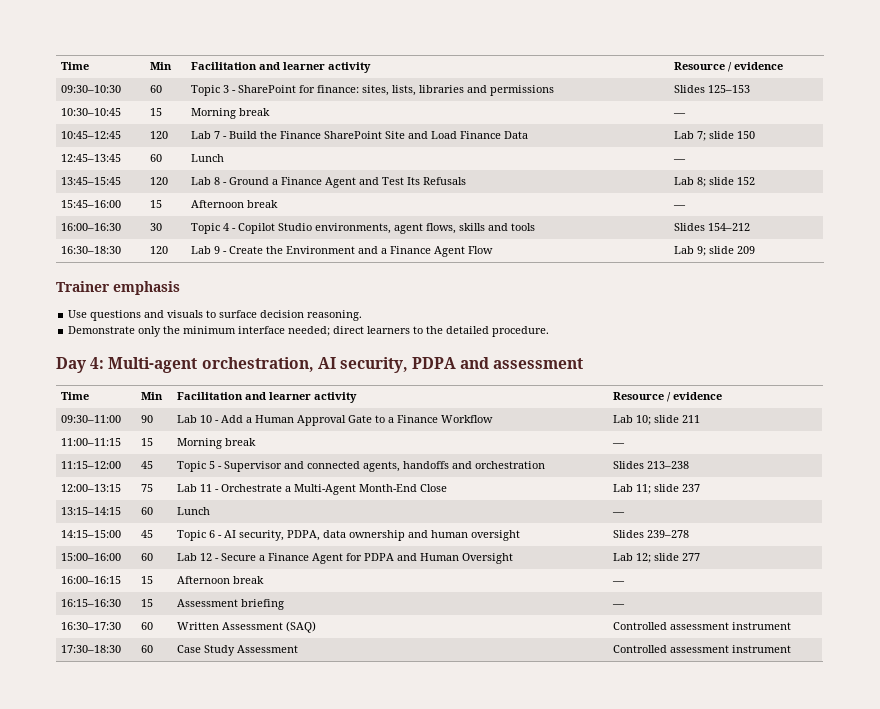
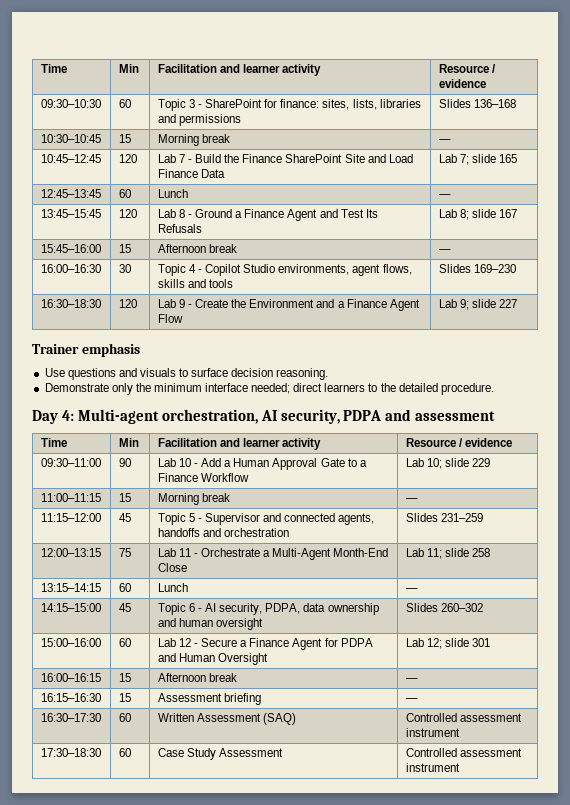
[708,85,751,93] 125–153 -> [473,99,516,108] 136–168
[737,131,756,139] 150 -> [499,154,518,163] 165
[737,177,756,185] 152 -> [499,209,518,218] 167
[708,223,751,231] 154–212 -> [473,264,516,273] 169–230
[737,246,756,254] 209 -> [499,299,518,308] 227
[682,415,701,423] 211 -> [472,458,491,467] 229
[647,461,690,469] 213–238 -> [440,513,483,522] 231–259
[682,484,701,492] 237 -> [472,548,491,557] 258
[647,530,690,538] 239–278 -> [440,603,483,612] 260–302
[682,553,701,561] 277 -> [472,638,491,647] 301

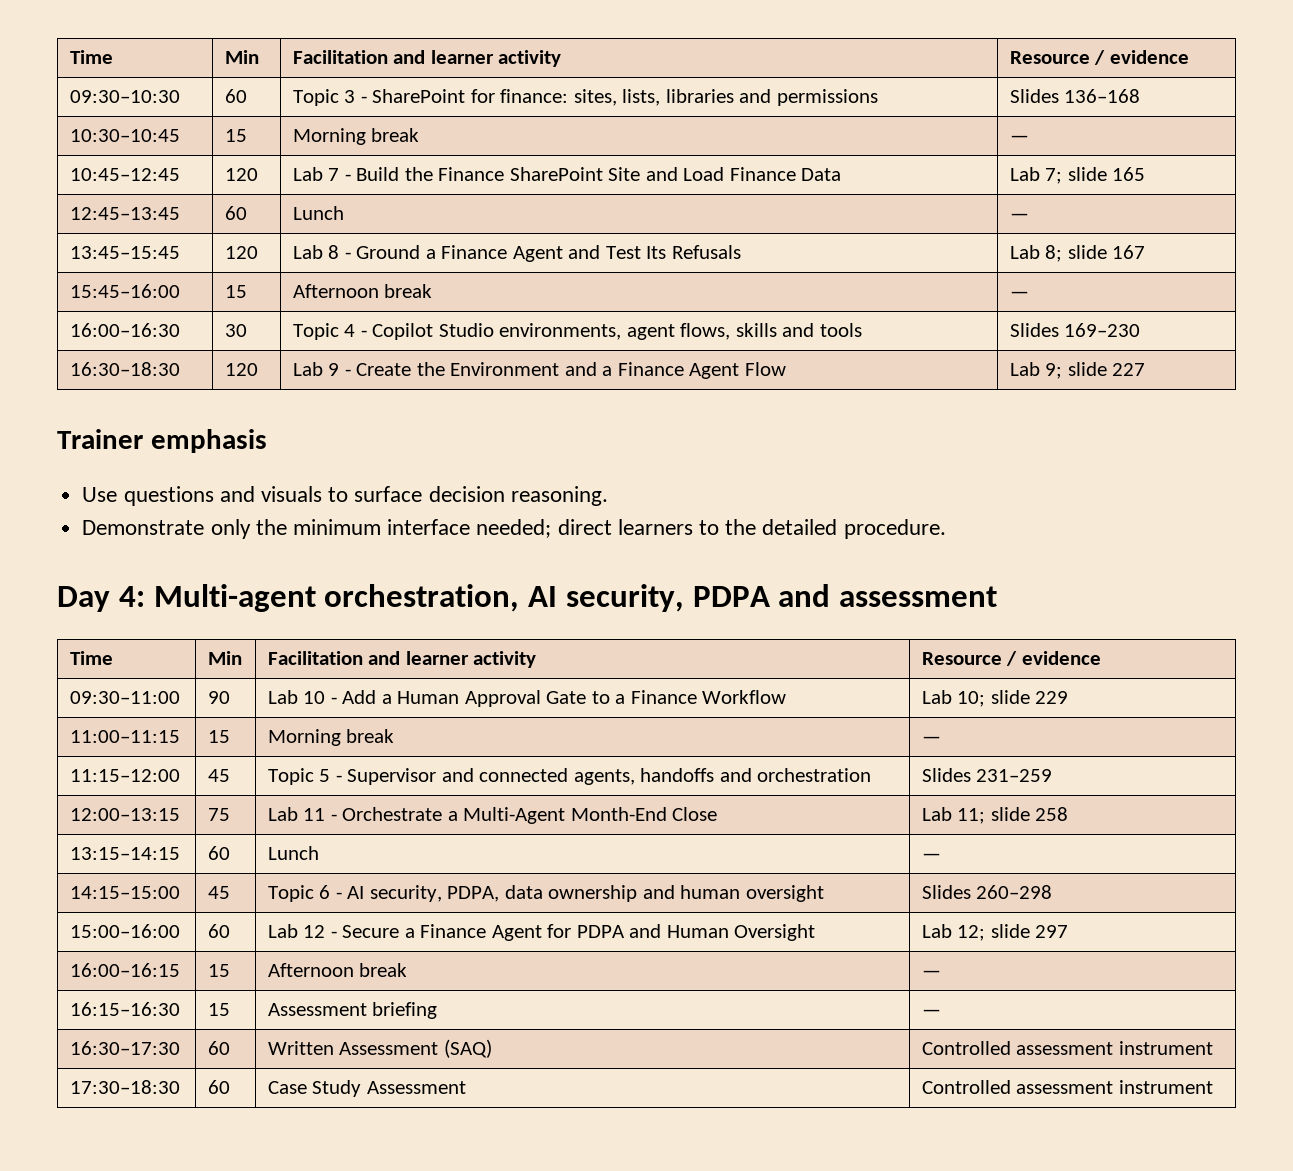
[440,603,483,612] 260–302 -> [976,885,1053,899] 260–298
[472,638,491,647] 301 -> [1035,925,1069,938] 297

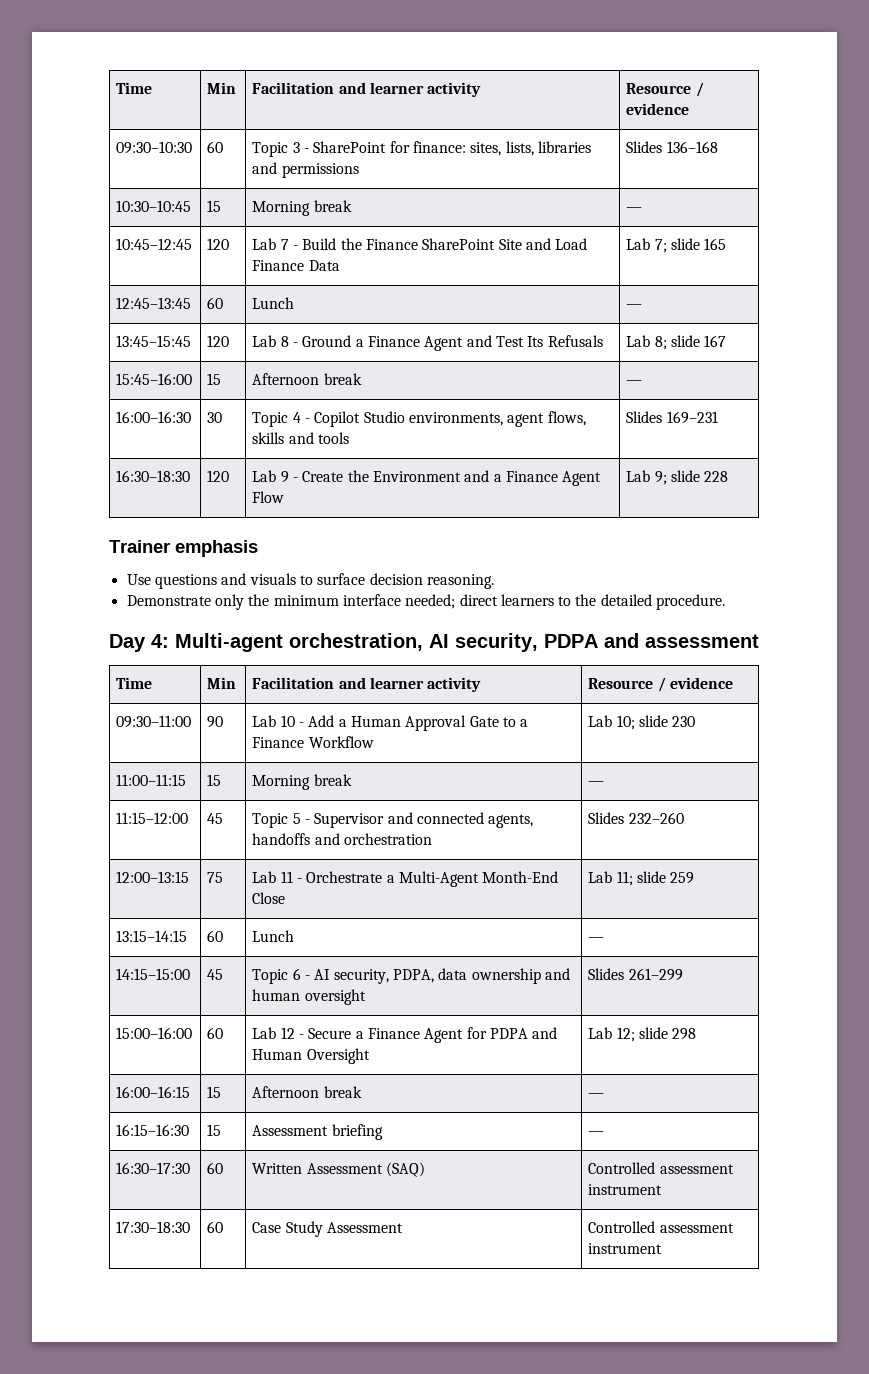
[1064,323,1141,337] 169–230 -> [666,411,718,424] 169–231
[1112,363,1146,376] 227 -> [704,471,729,482] 228
[1035,691,1069,704] 229 -> [672,716,696,727] 230
[976,769,1053,782] 231–259 -> [628,812,684,824] 232–260
[1035,807,1069,821] 258 -> [670,872,695,884] 259
[976,885,1053,899] 260–298 -> [628,968,683,981] 261–299
[1035,925,1069,938] 297 -> [672,1028,697,1040] 298

